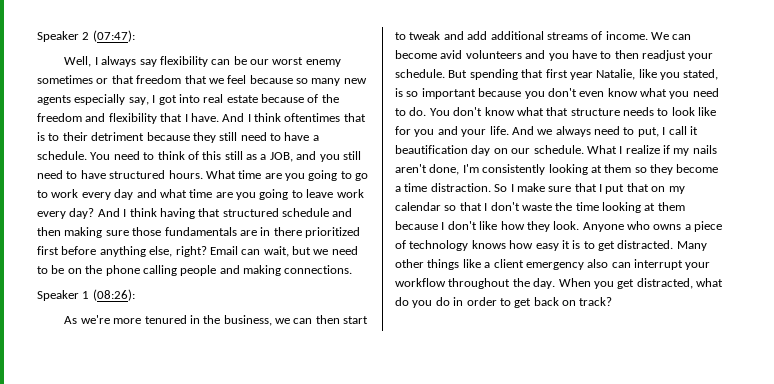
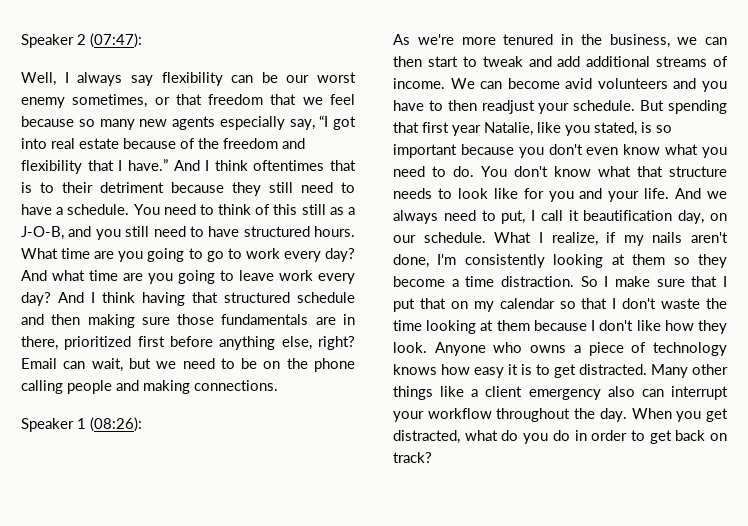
[37,75,93,84] sometimes -> [72,94,148,108] sometimes,
[152,95,156,103] I -> [319,115,329,127] “I
[190,113,219,122] have. -> [127,159,168,171] have.”
[269,152,293,162] JOB, -> [21,226,64,240] J-O-B,
[114,189,157,200] day and -> [325,248,355,262] [21,270,47,281] day? And
[273,227,302,236] there -> [21,336,58,350] there,
[471,145,491,156] day -> [678,210,705,224] day,
[625,145,660,154] realize -> [551,232,598,246] realize,

